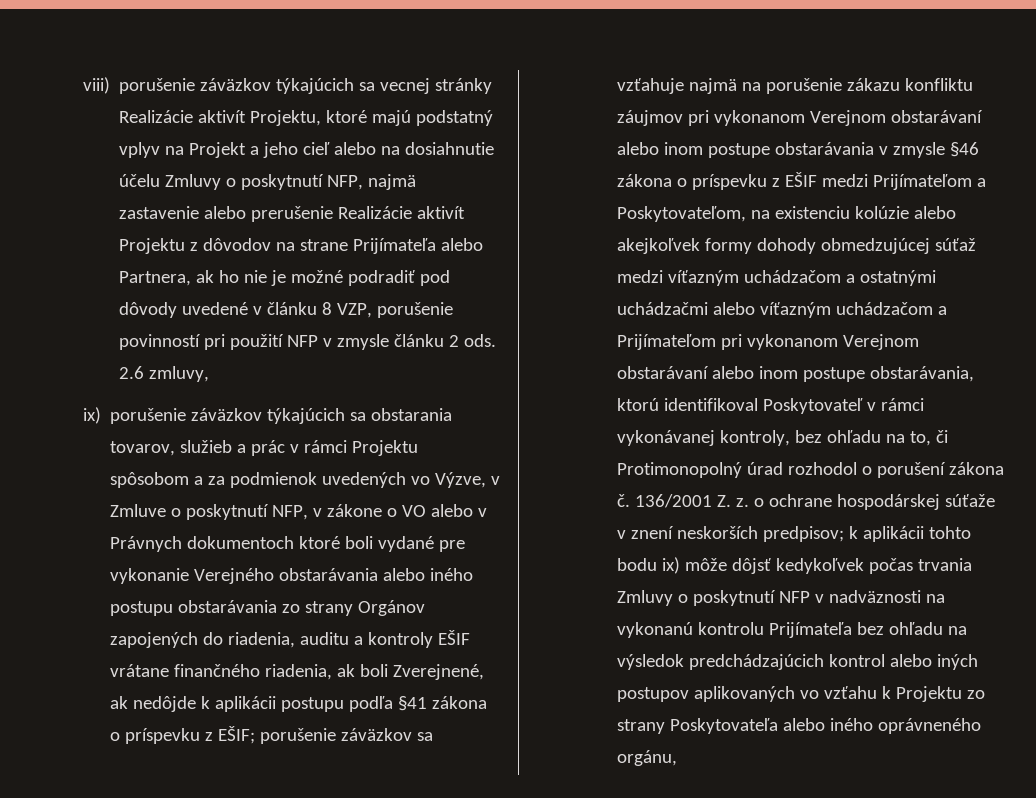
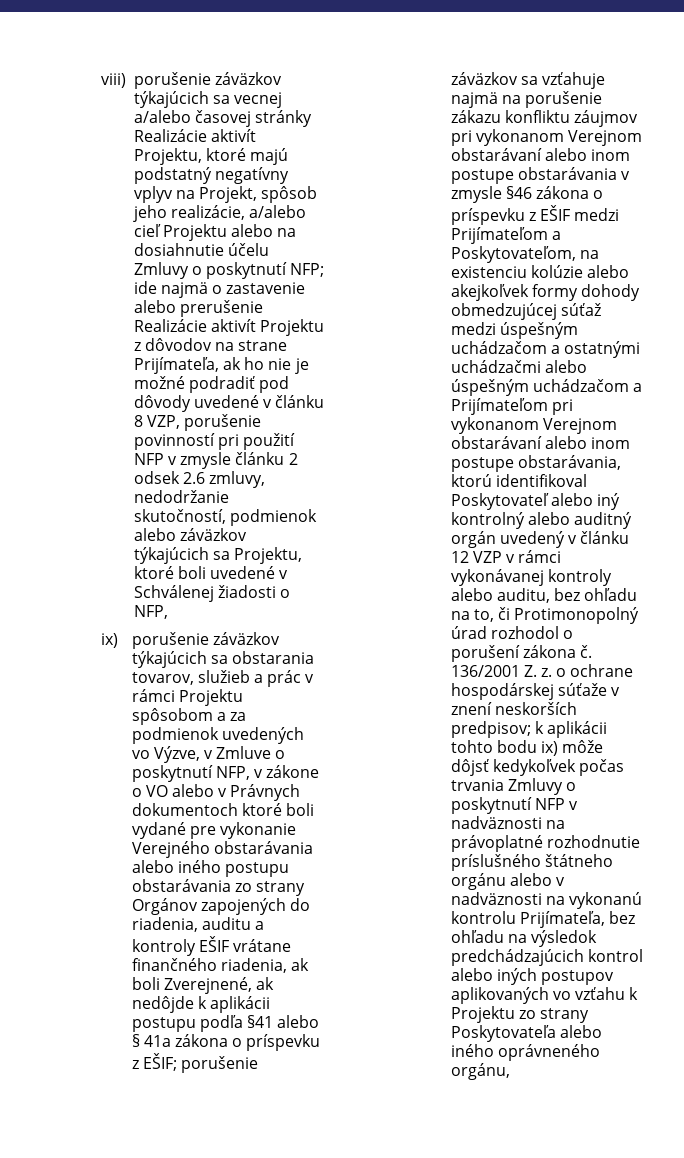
(431, 86) none -> [133,110,252,127] a/alebo časovej
(494, 118) none -> [215,167,290,184] negatívny
[189,142,331,158] Projekt a jeho cieľ -> [199,186,318,203] [132,205,307,222] [133,224,228,241] Projekt, spôsob jeho realizácie, a/alebo cieľ Projektu
[327,174,417,190] NFP, najmä -> [290,263,325,277] [133,281,223,298] NFP; ide najmä o
[353,238,484,254] [119,271,192,286] Prijímateľa alebo Partnera, -> [133,357,219,374] Prijímateľa,
[464,334,497,347] ods. -> [133,471,180,484] odsek
(210, 374) none -> [133,490,229,503] [133,509,318,526] [133,528,248,541] [133,547,303,564] [133,566,289,579] [133,585,291,602] [133,605,168,619] nedodržanie skutočností, podmienok alebo záväzkov týkajúcich sa Projektu, ktoré boli uvedené v Schválenej žiadosti o NFP,
(428, 703) none -> [277,1015,320,1028] [131,1034,171,1047] alebo § 41a
[668,270,740,286] víťazným -> [499,322,578,339] úspešným
[760,302,832,318] víťazným -> [450,379,529,396] úspešným
[867,398,925,411] [617,430,791,446] v rámci vykonávanej kontroly, -> [550,493,621,510] [450,512,633,529] [450,531,630,548] [450,550,562,563] [450,569,612,586] [450,588,550,603] alebo iný kontrolný alebo auditný orgán uvedený v článku 12 VZP v rámci vykonávanej kontroly alebo auditu,
(946, 598) none -> [450,835,640,852] [450,854,613,871] [450,873,566,890] [450,892,565,905] právoplatné rozhodnutie príslušného štátneho orgánu alebo v nadväznosti na
[769,622,853,638] Prijímateľa -> [519,911,605,928] Prijímateľa,

